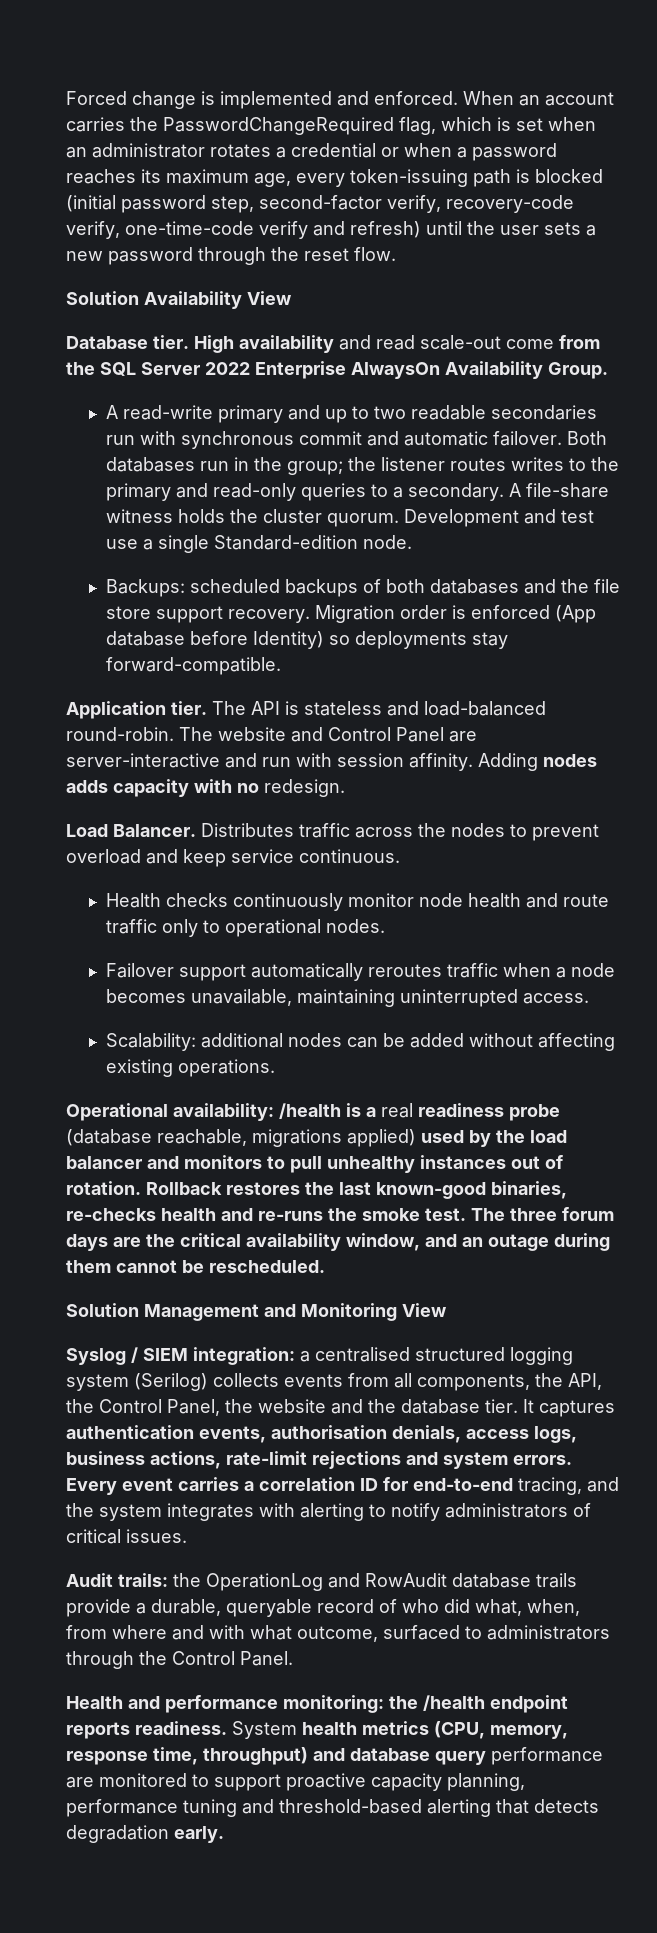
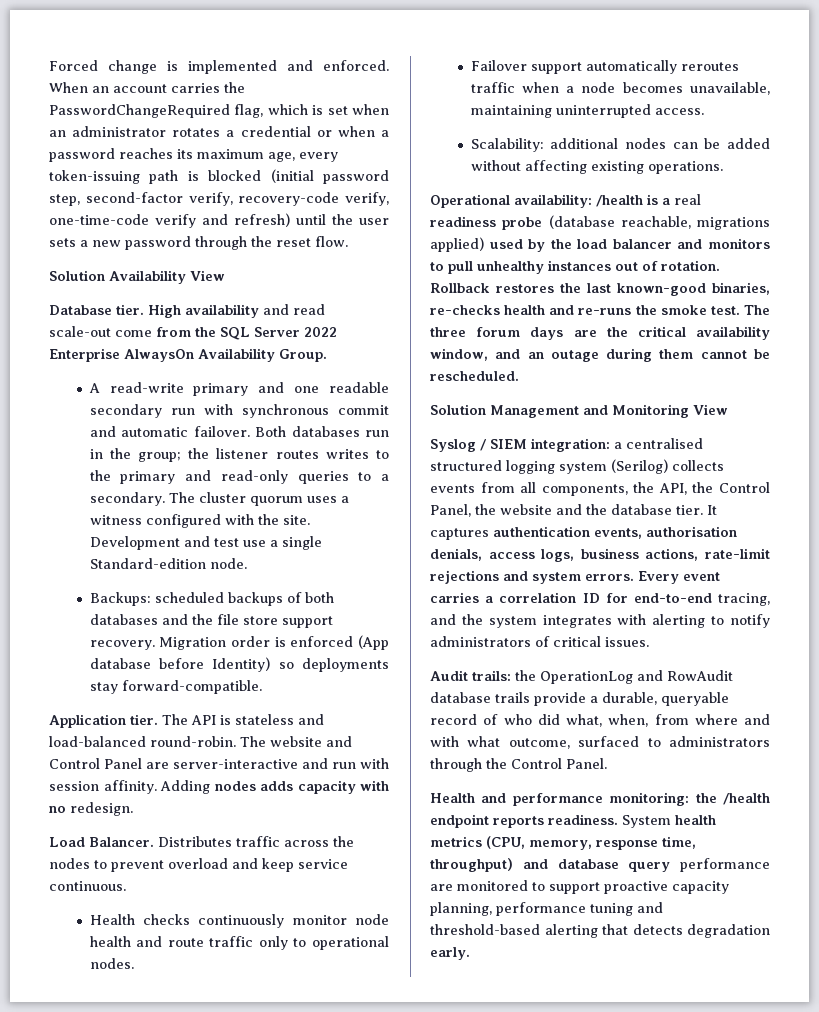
[324,405,597,423] up to two readable secondaries -> [294,382,390,393] [89,404,162,418] one readable secondary
[508,483,609,498] [105,509,399,527] A file-share witness holds the cluster quorum. -> [168,492,349,506] [89,514,310,528] The cluster quorum uses a witness configured with the site.

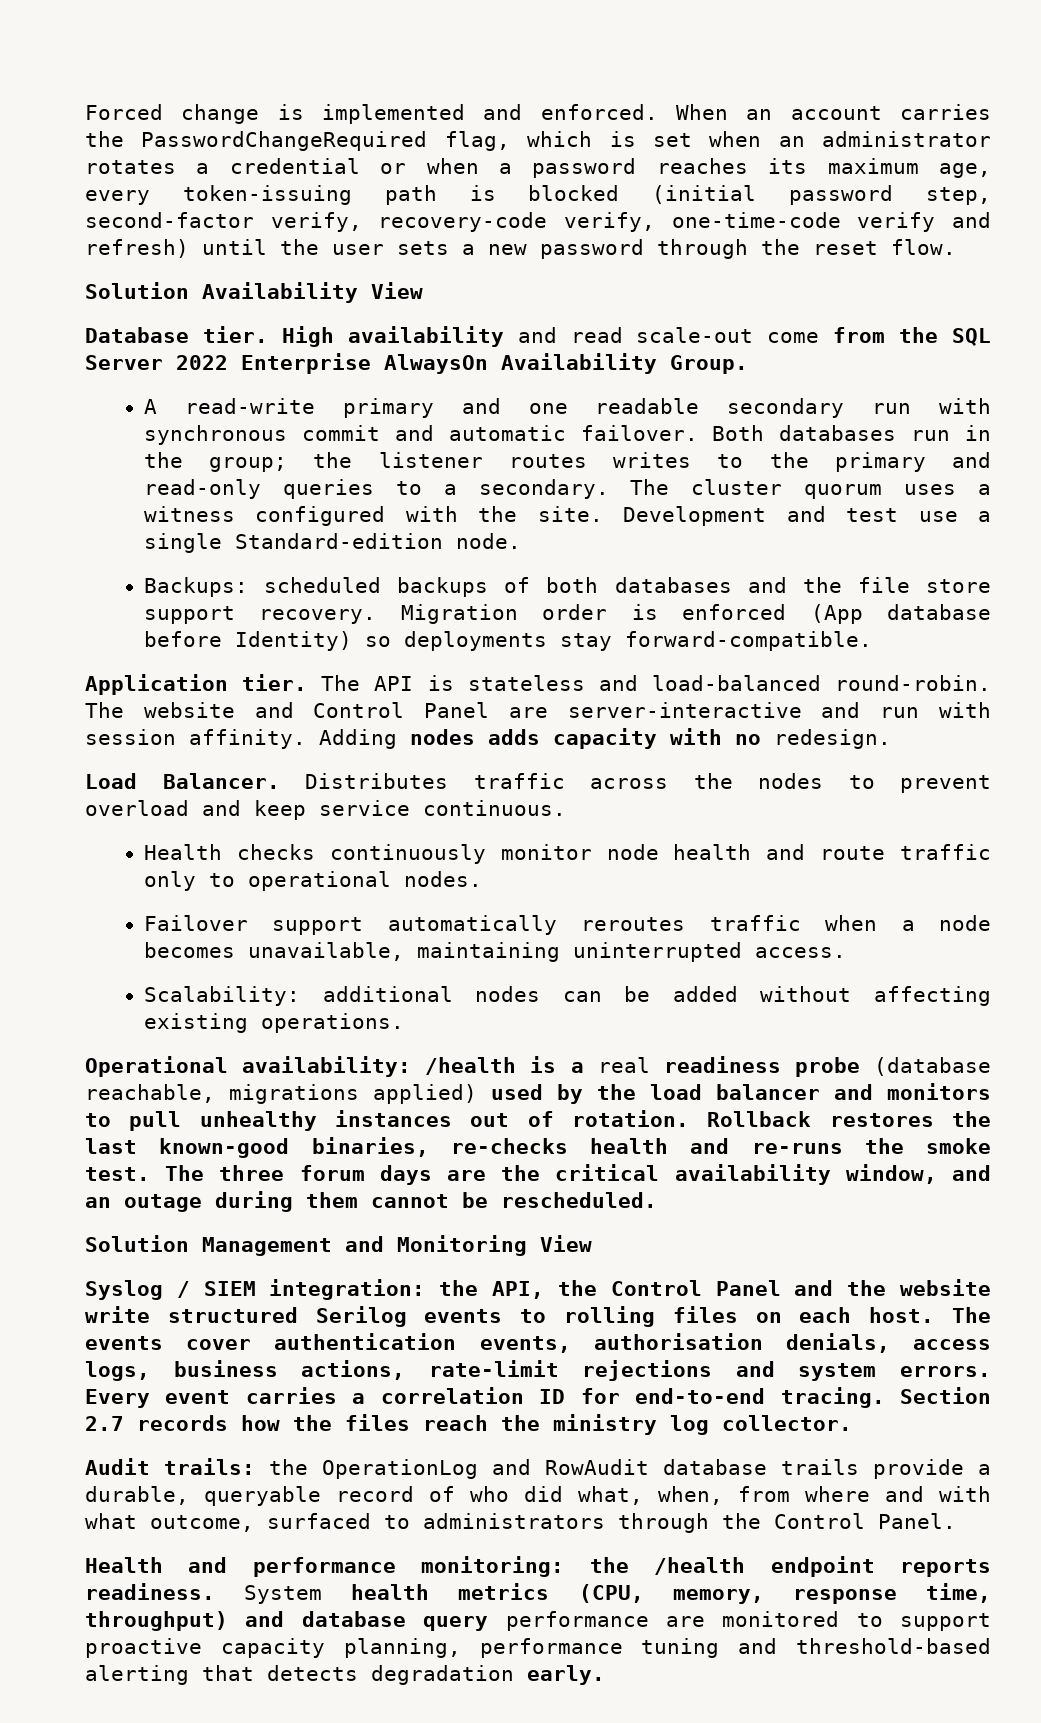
[614,438,703,449] [430,459,724,474] [430,482,770,496] [430,504,717,517] [430,528,489,540] a centralised structured logging system (Serilog) collects events from all components, the API, the Control Panel, the website and the database tier. It captures -> [439,1279,992,1299] [85,1306,991,1327] [85,1336,252,1350] the API, the Control Panel and the website write structured Serilog events to rolling files on each host. The events cover
[718,593,770,606] [430,614,770,628] [430,636,649,647] tracing, and the system integrates with alerting to notify administrators of critical issues. -> [780,1387,992,1408] [85,1414,852,1435] tracing. Section 2.7 records how the files reach the ministry log collector.

